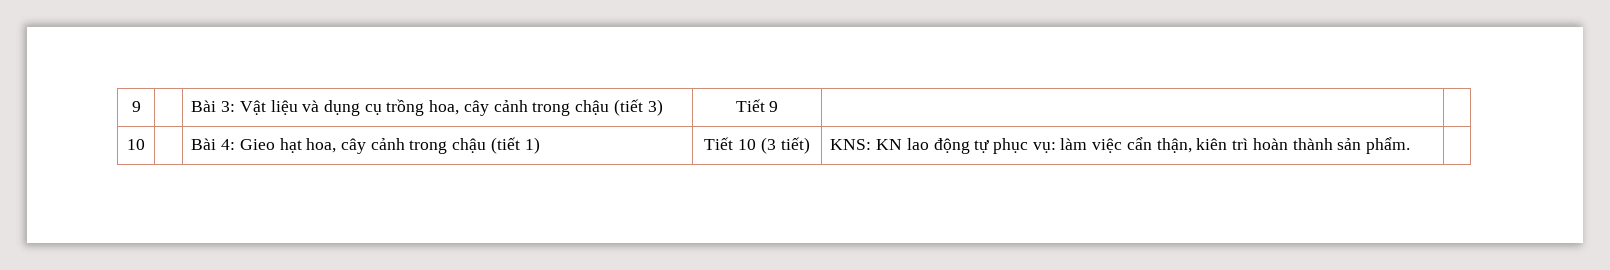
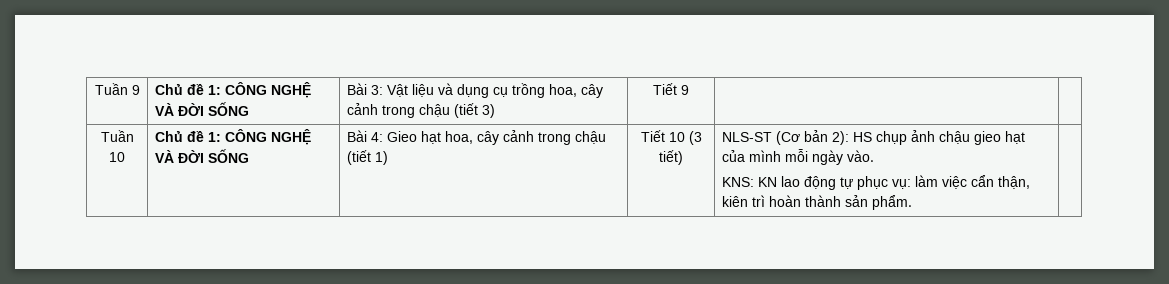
[131,101,141,112] 9 | -> [94,83,140,95] [155,82,312,98] [155,102,250,116] Tuần 9 | Chủ đề 1: CÔNG NGHỆ VÀ ĐỜI SỐNG
(779, 106) none -> [100,130,134,142] Tuần
(145, 144) none -> [155,129,312,145] [155,149,250,163] Chủ đề 1: CÔNG NGHỆ VÀ ĐỜI SỐNG
(810, 145) none -> [722,130,1026,145] [722,149,875,165] NLS-ST (Cơ bản 2): HS chụp ảnh chậu gieo hạt của mình mỗi ngày vào. //

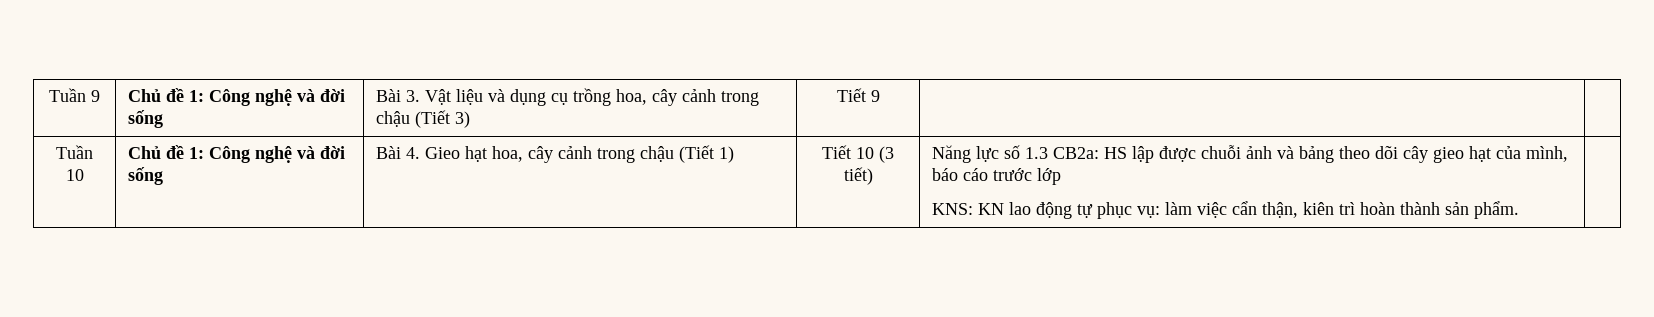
[225,82,312,98] [155,102,250,116] [347,83,384,95] CÔNG NGHỆ VÀ ĐỜI SỐNG | Bài 3: -> [208,89,345,106] [127,110,163,128] [375,89,420,102] Công nghệ và đời sống | Bài 3.
[454,103,479,118] (tiết -> [414,110,450,128] (Tiết
[225,129,312,145] [155,149,250,163] [347,130,384,142] CÔNG NGHỆ VÀ ĐỜI SỐNG | Bài 4: -> [208,146,345,163] [127,167,163,185] [375,146,420,159] Công nghệ và đời sống | Bài 4.
[347,150,372,165] (tiết -> [678,145,714,163] (Tiết
[722,130,1026,145] [722,149,875,165] NLS-ST (Cơ bản 2): HS chụp ảnh chậu gieo hạt của mình mỗi ngày vào. -> [931,145,1568,163] [931,168,1061,185] Năng lực số 1.3 CB2a: HS lập được chuỗi ảnh và bảng theo dõi cây gieo hạt của mình, báo cáo trước lớp

